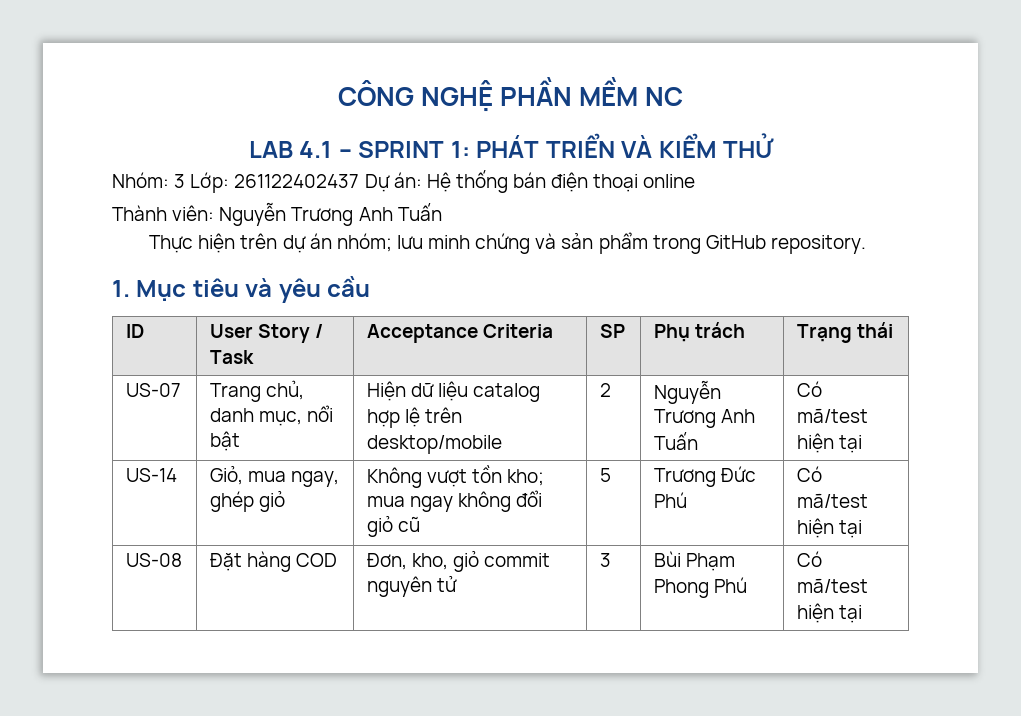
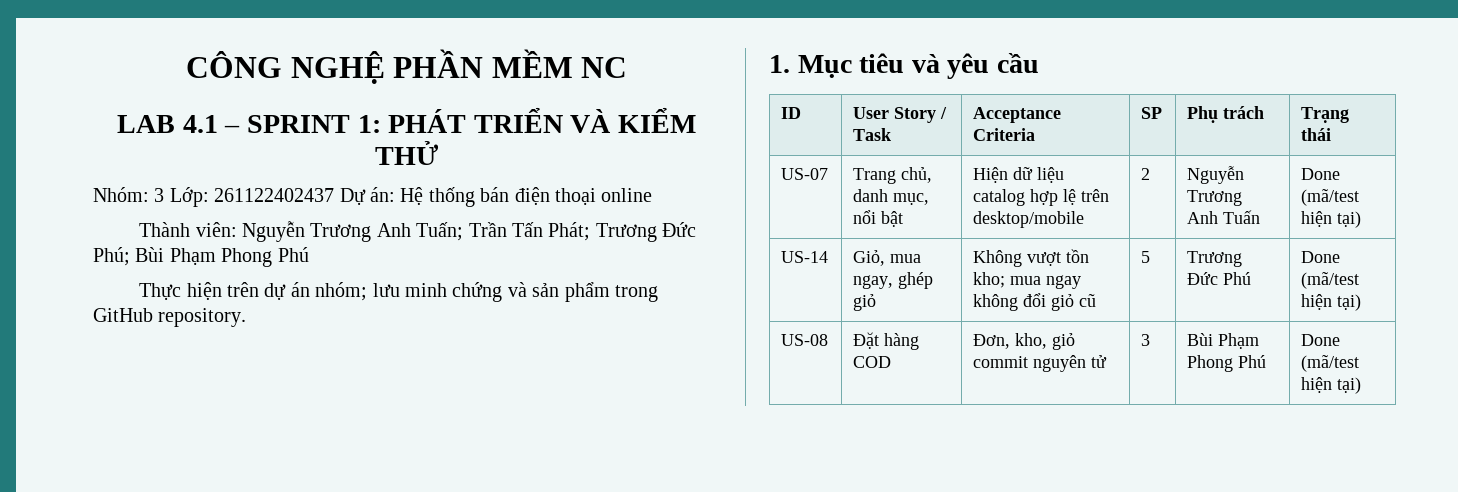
[397,203,442,221] Tuấn -> [416,222,697,242] [93,247,309,267] Tuấn; Trần Tấn Phát; Trương Đức Phú; Bùi Phạm Phong Phú
[796,381,822,397] [796,408,868,423] [796,433,862,453] Có mã/test hiện tại -> [1301,168,1341,180] [1301,189,1360,206] [1301,211,1362,228] Done (mã/test hiện tại)
[796,466,822,482] [796,493,868,508] [796,518,862,538] Có mã/test hiện tại -> [1301,251,1341,263] [1301,272,1360,289] [1301,294,1362,311] Done (mã/test hiện tại)
[796,551,822,567] [796,578,868,593] [796,603,862,623] Có mã/test hiện tại -> [1301,334,1341,346] [1301,355,1360,372] [1301,377,1362,394] Done (mã/test hiện tại)

